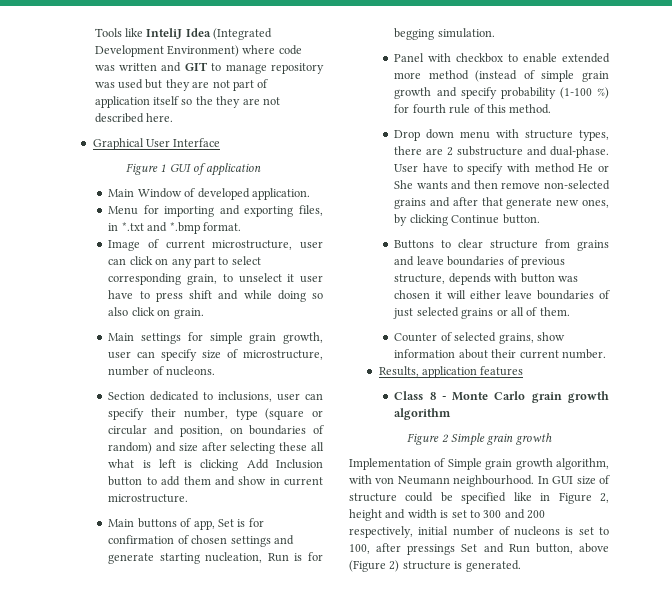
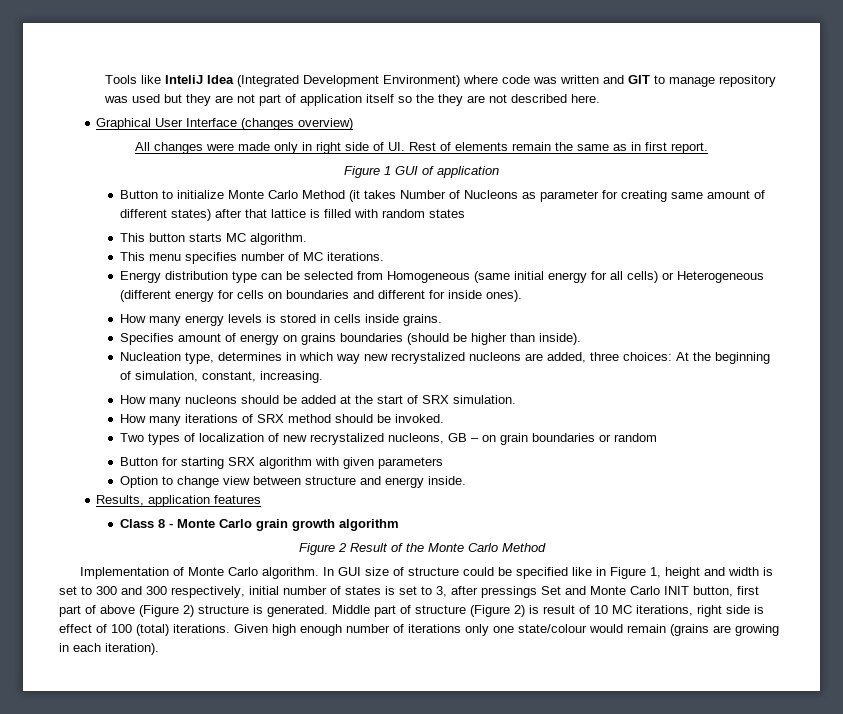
(221, 142) none -> [241,118,354,130] [135,142,708,154] (changes overview) // All changes were made only in right side of UI. Rest of elements remain the same as in first report.
[108,188,310,200] [108,205,323,217] [108,222,241,234] [108,239,323,251] [108,256,261,268] [108,273,323,285] [108,290,323,302] [108,307,204,319] [108,332,323,344] [108,349,323,361] [108,366,216,376] [108,391,324,402] [108,408,323,420] [108,425,324,437] [108,442,324,454] [108,459,323,471] [108,476,323,486] [108,494,189,503] [108,518,264,530] [108,535,294,547] [108,552,323,564] [394,28,495,40] [394,53,610,63] [394,70,609,82] [394,87,609,99] [394,104,552,114] [394,129,609,141] [394,146,609,158] [394,163,609,175] [394,180,610,190] [394,197,609,209] [394,214,540,226] [394,239,609,251] [394,256,565,268] [394,273,578,285] [394,290,610,300] [393,307,570,319] [394,332,565,344] [394,349,606,359] Main Window of developed application. // Menu for importing and exporting files, in *.txt and *.bmp format. // Image of current microstructure, user can click on any part to select corresponding grain, to unselect it user have to press shift and while doing so also click on grain. // Main settings for simple grain growth, user can specify size of microstructure, number of nucleons. // Section dedicated to inclusions, user can specify their number, type (square or circular and position, on boundaries of random) and size after selecting these all what is left is clicking Add Inclusion button to add them and show in current microstructure. // Main buttons of app, Set is for confirmation of chosen settings and generate starting nucleation, Run is for begging simulation. // Panel with checkbox to enable extended more method (instead of simple grain growth and specify probability (1-100 %) for fourth rule of this method. // Drop down menu with structure types, there are 2 substructure and dual-phase. User have to specify with method He or She wants and then remove non-selected grains and after that generate new ones, by clicking Continue button. // Buttons to clear structure from grains and leave boundaries of previous structure, depends with button was chosen it will either leave boundaries of just selected grains or all of them. // Counter of selected grains, show information about their current number. -> [119,190,765,202] [119,209,465,221] [119,233,307,245] [119,252,384,264] [119,271,764,283] [119,290,522,302] [119,314,442,326] [119,333,581,345] [119,352,770,364] [119,371,323,383] [119,395,516,407] [119,414,444,426] [119,433,657,445] [119,457,443,469] [119,476,466,488] Button to initialize Monte Carlo Method (it takes Number of Nucleons as parameter for creating same amount of different states) after that lattice is filled with random states // This button starts MC algorithm. // This menu specifies number of MC iterations. // Energy distribution type can be selected from Homogeneous (same initial energy for all cells) or Heterogeneous (different energy for cells on boundaries and different for inside ones). // How many energy levels is stored in cells inside grains. // Specifies amount of energy on grains boundaries (should be higher than inside). // Nucleation type, determines in which way new recrystalized nucleons are added, three choices: At the beginning of simulation, constant, increasing. // How many nucleons should be added at the start of SRX simulation. // How many iterations of SRX method should be invoked. // Two types of localization of new recrystalized nucleons, GB – on grain boundaries or random // Button for starting SRX algorithm with given parameters // Option to change view between structure and energy inside.
[451,433,552,446] [349,458,609,470] [349,475,535,487] Simple grain growth // Implementation of Simple grain growth algorithm, with von Neumann neighbourhood. -> [349,543,546,552] [79,567,319,579] Result of the Monte Carlo Method // Implementation of Monte Carlo algorithm.
[600,493,609,503] 2, -> [649,567,661,578] 1,
[527,510,545,519] 200 -> [146,586,167,595] 300
[514,526,609,536] [349,544,370,554] nucleons is set to 100, -> [345,586,447,597] states is set to 3,
[508,543,573,554] Run button, -> [590,586,759,597] [59,605,96,617] Monte Carlo INIT button, first part of
(521, 566) none -> [332,605,764,617] [59,624,779,636] [59,643,159,655] Middle part of structure (Figure 2) is result of 10 MC iterations, right side is effect of 100 (total) iterations. Given high enough number of iterations only one state/colour would remain (grains are growing in each iteration).

